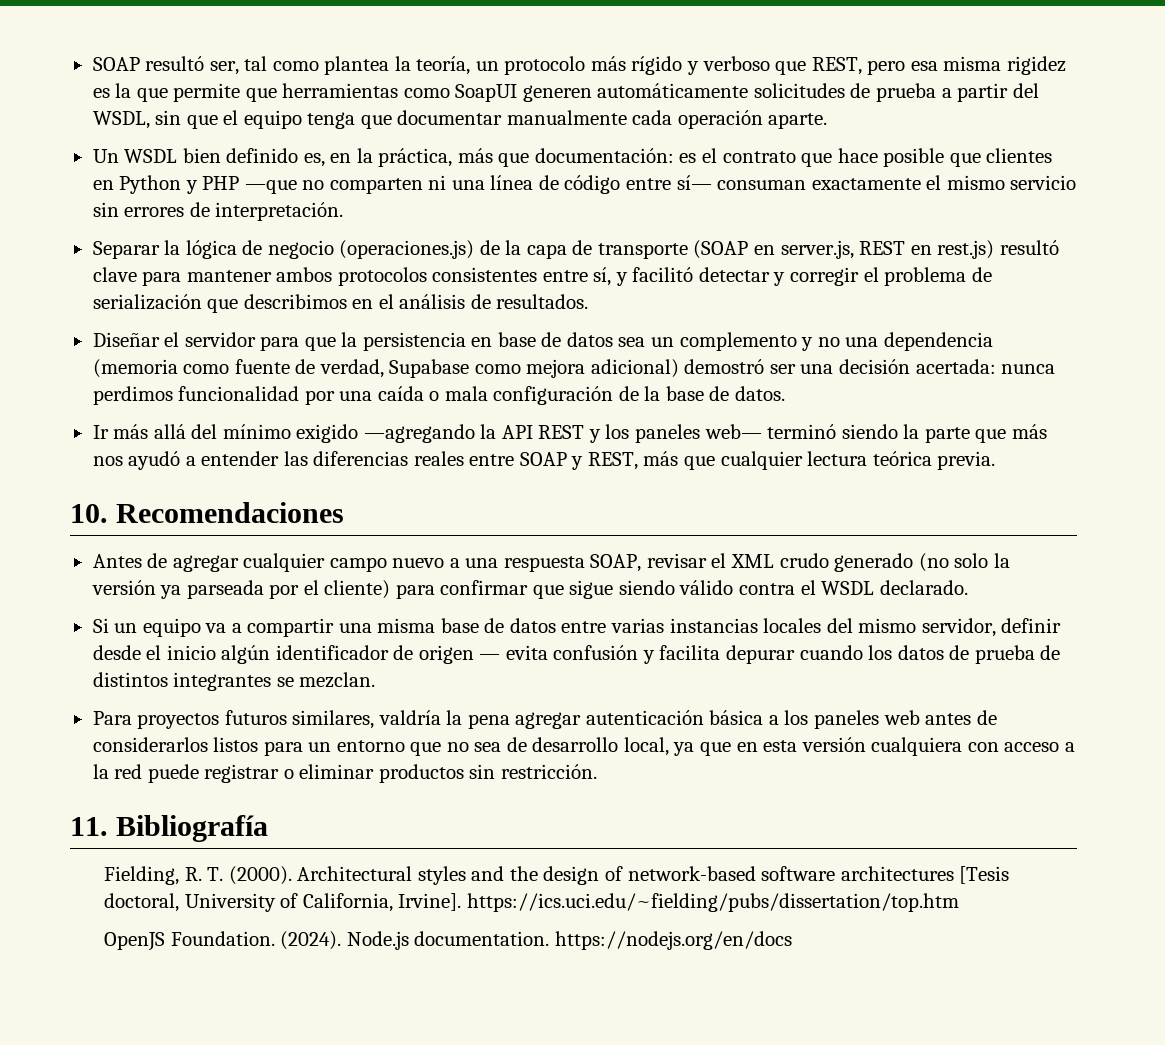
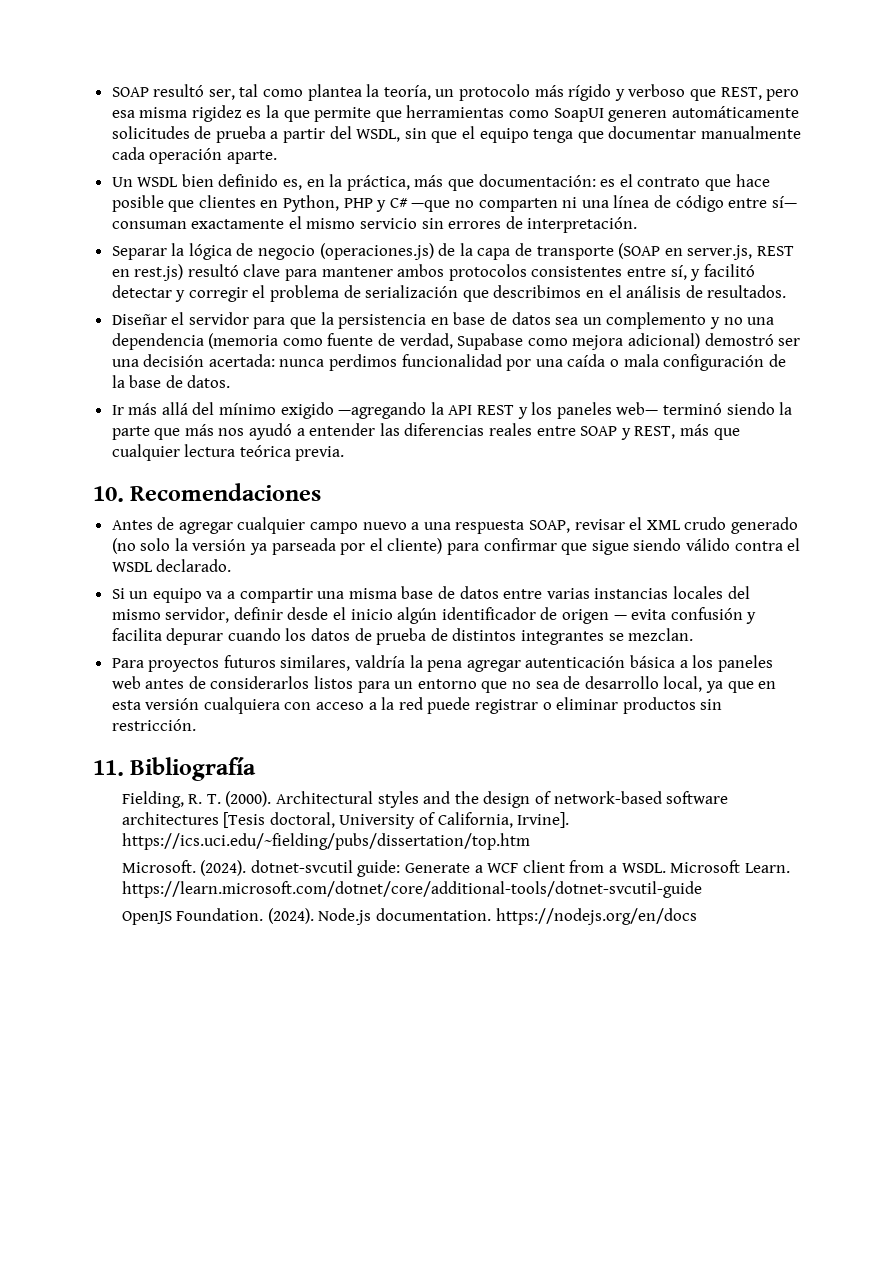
[119,175,240,194] Python y PHP -> [283,195,408,212] Python, PHP y C#
(959, 902) none -> [121,860,790,877] [121,881,702,898] // Microsoft. (2024). dotnet-svcutil guide: Generate a WCF client from a WSDL. Microsoft Learn. https://learn.microsoft.com/dotnet/core/additional-tools/dotnet-svcutil-guide

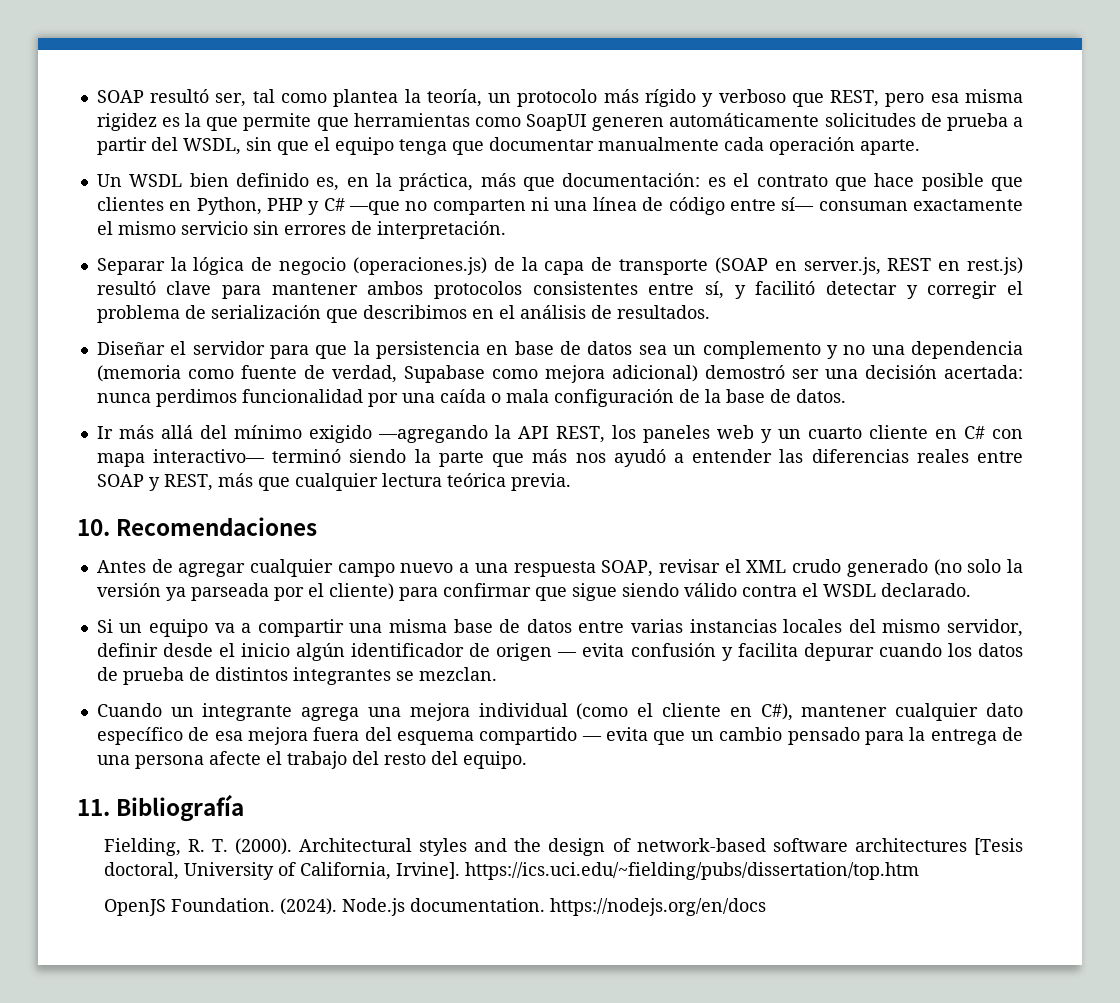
[477,402,659,419] REST y los paneles web— -> [555,425,1023,443] [96,449,266,467] REST, los paneles web y un cuarto cliente en C# con mapa interactivo—
[111,655,773,672] [111,676,777,693] [111,697,723,714] [111,719,196,731] Para proyectos futuros similares, valdría la pena agregar autenticación básica a los paneles web antes de considerarlos listos para un entorno que no sea de desarrollo local, ya que en esta versión cualquiera con acceso a la red puede registrar o eliminar productos sin restricción. -> [96,703,1023,721] [96,727,1024,745] [96,751,527,769] Cuando un integrante agrega una mejora individual (como el cliente en C#), mantener cualquier dato específico de esa mejora fuera del esquema compartido — evita que un cambio pensado para la entrega de una persona afecte el trabajo del resto del equipo.
[121,860,790,877] [121,881,702,898] // Microsoft. (2024). dotnet-svcutil guide: Generate a WCF client from a WSDL. Microsoft Learn. https://learn.microsoft.com/dotnet/core/additional-tools/dotnet-svcutil-guide -> (919, 871) none

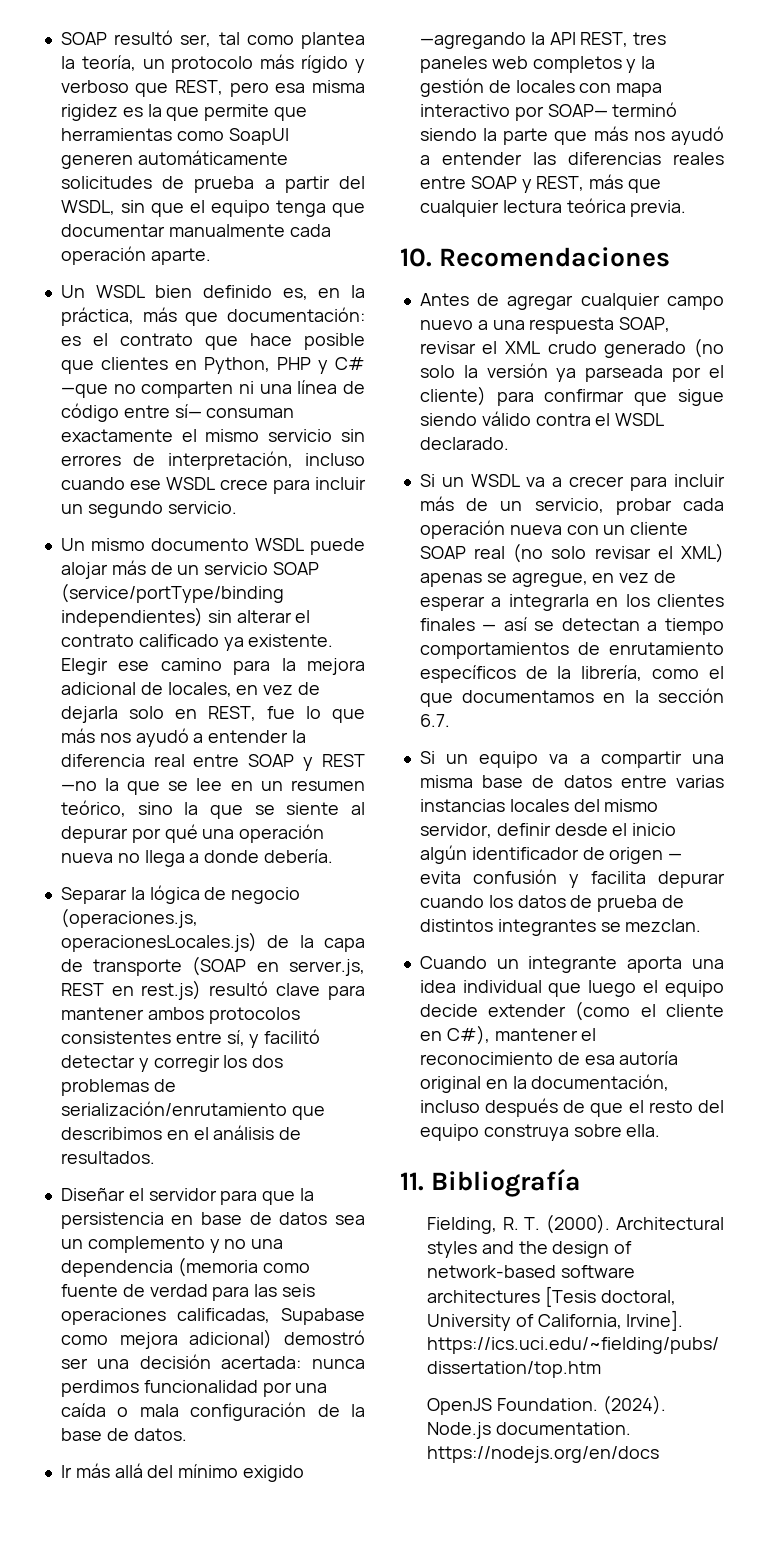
[376,221,506,239] interpretación. -> [167,451,365,470] [60,477,366,494] [60,501,237,518] [60,538,365,555] [60,560,320,579] [60,583,284,603] [60,607,311,627] [60,634,334,651] [60,658,365,675] [60,682,321,697] [60,706,366,723] [60,728,307,747] [60,754,365,771] [60,778,365,795] [60,800,365,819] [60,824,325,843] [60,849,334,867] interpretación, incluso cuando ese WSDL crece para incluir un segundo servicio. // Un mismo documento WSDL puede alojar más de un servicio SOAP (service/portType/binding independientes) sin alterar el contrato calificado ya existente. Elegir ese camino para la mejora adicional de locales, en vez de dejarla solo en REST, fue lo que más nos ayudó a entender la diferencia real entre SOAP y REST —no la que se lee en un resumen teórico, sino la que se siente al depurar por qué una operación nueva no llega a donde debería.
[352,257,487,275] (operaciones.js) -> [60,908,198,928] [60,932,257,952] (operaciones.js, operacionesLocales.js)
[1006,281,1023,295] [96,305,321,323] el problema de serialización -> [223,1055,284,1068] [60,1079,176,1096] [60,1101,287,1116] los dos problemas de serialización/enrutamiento
[331,365,397,383] verdad, -> [149,1284,316,1301] [60,1308,270,1325] verdad para las seis operaciones calificadas,
[611,425,636,439] los -> [633,32,667,45] tres
[760,425,1023,443] [96,449,266,467] y un cuarto cliente en C# con mapa interactivo— -> [532,56,656,73] [419,78,663,97] [419,104,608,121] completos y la gestión de locales con mapa interactivo por SOAP—
(971, 590) none -> [419,474,725,491] [419,496,724,515] [419,520,689,539] [419,543,724,563] [419,570,677,587] [419,594,724,611] [419,617,724,635] [419,642,724,659] [419,665,724,683] [419,688,724,707] [419,714,450,727] // Si un WSDL va a crecer para incluir más de un servicio, probar cada operación nueva con un cliente SOAP real (no solo revisar el XML) apenas se agregue, en vez de esperar a integrarla en los clientes finales — así se detectan a tiempo comportamientos de enrutamiento específicos de la librería, como el que documentamos en la sección 6.7.
[301,703,568,721] agrega una mejora individual -> [627,956,724,973] [419,980,724,997] [419,1004,567,1017] aporta una idea individual que luego el equipo decide extender
[895,703,1023,721] [96,727,1024,745] [96,751,527,769] cualquier dato específico de esa mejora fuera del esquema compartido — evita que un cambio pensado para la entrega de una persona afecte el trabajo del resto del equipo. -> [581,1028,597,1041] [419,1051,679,1065] [419,1074,670,1093] [419,1098,724,1117] [419,1124,661,1141] el reconocimiento de esa autoría original en la documentación, incluso después de que el resto del equipo construya sobre ella.

